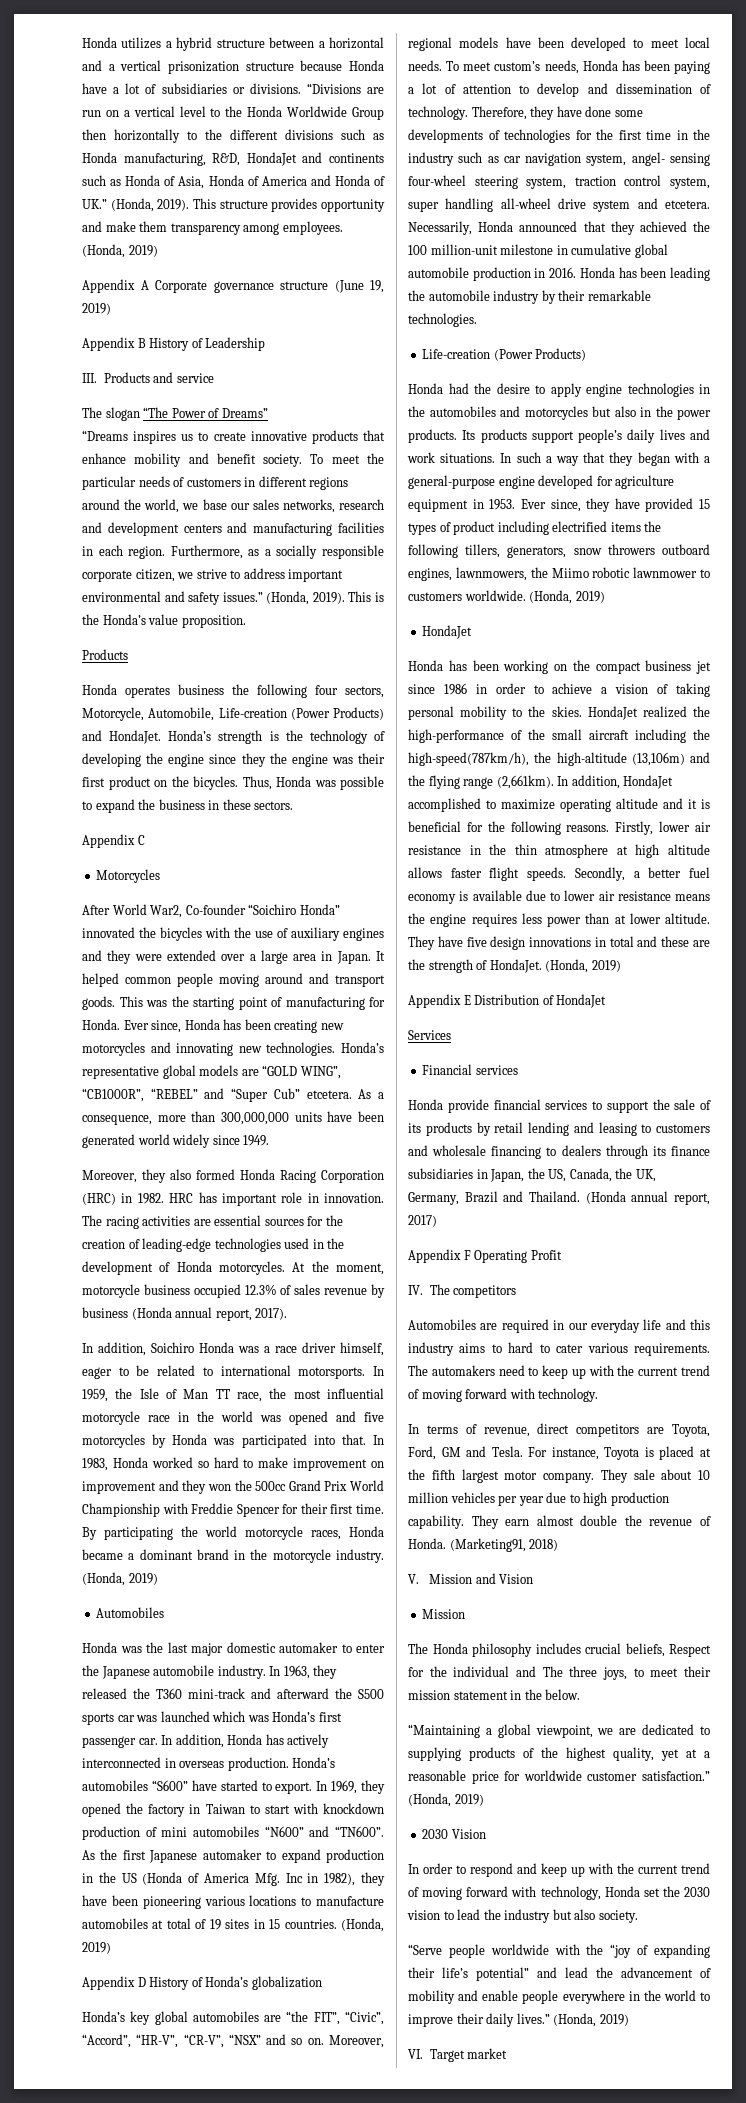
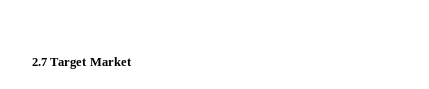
[82,37,384,51] [82,60,384,74] [82,83,384,94] [82,106,384,120] [82,129,384,143] [82,152,384,166] [82,175,385,189] [82,198,385,212] [82,221,343,235] [82,244,158,258] [82,279,384,293] [82,303,111,315] [82,337,266,351] [82,372,214,383] [82,407,268,421] [82,430,385,444] [82,453,384,467] [82,476,349,490] [82,499,384,513] [82,522,384,536] [82,545,385,559] [82,568,344,582] [82,591,384,605] [82,614,246,628] [82,649,128,660] [82,684,384,698] [82,707,384,721] [82,730,385,744] [82,753,385,767] [82,776,384,790] [82,799,294,813] [82,834,145,848] [96,869,161,883] [82,904,340,918] [82,927,384,941] [82,950,386,964] [82,973,385,987] [82,996,385,1010] [82,1019,344,1033] [82,1042,384,1056] [82,1065,341,1079] [82,1088,385,1102] [82,1111,384,1125] [82,1134,270,1148] [82,1169,384,1183] [82,1192,384,1206] [82,1215,343,1229] [82,1238,345,1252] [82,1261,384,1275] [82,1284,385,1298] [82,1307,288,1321] [82,1342,384,1356] [82,1365,385,1379] [82,1388,384,1402] [82,1411,384,1425] [82,1434,384,1448] [82,1457,384,1471] [82,1480,384,1494] [82,1503,384,1517] [82,1526,384,1540] [82,1549,384,1563] [82,1572,158,1586] [96,1607,165,1618] [82,1642,385,1656] [82,1665,338,1679] [82,1688,384,1699] [82,1711,342,1725] [82,1734,330,1748] [82,1757,336,1771] [82,1780,385,1794] [82,1803,384,1817] [82,1826,384,1840] [82,1849,384,1863] [82,1872,386,1886] [82,1895,384,1909] [82,1918,385,1932] [82,1942,111,1954] [82,1976,322,1990] [82,2011,384,2025] [82,2034,384,2048] [408,37,710,51] [408,60,710,74] [408,83,711,97] [408,106,643,120] [408,129,710,143] [408,152,710,166] [408,175,710,189] [408,198,710,212] [408,221,710,235] [408,244,668,258] [408,267,710,281] [408,290,651,304] [408,313,477,327] [422,348,587,361] [408,383,710,397] [408,406,711,420] [408,429,710,443] [407,452,710,466] [408,475,675,489] [408,498,710,512] [408,521,662,535] [408,544,710,558] [408,567,710,581] [408,590,605,604] [422,625,473,639] [408,660,711,674] [408,683,710,697] [408,706,710,720] [408,729,710,743] [408,752,710,766] [408,775,674,789] [408,798,710,812] [408,821,711,835] [408,844,710,858] [408,867,710,881] [408,890,710,904] [408,913,710,927] [408,936,710,950] [408,959,621,973] [408,994,607,1008] [408,1030,451,1040] [422,1064,518,1075] [408,1099,711,1113] [408,1122,710,1136] [408,1145,710,1159] [408,1168,656,1182] [408,1191,710,1205] [408,1215,437,1227] [408,1249,562,1263] [408,1284,517,1298] [408,1319,710,1333] [408,1342,710,1356] [408,1365,710,1379] [408,1388,599,1402] [408,1423,710,1437] [408,1446,711,1460] [408,1469,710,1483] [408,1492,669,1506] [408,1515,711,1529] [408,1538,559,1552] [408,1573,534,1584] [422,1609,466,1619] [408,1643,711,1657] [408,1666,711,1680] [408,1689,581,1700] [408,1724,710,1738] [408,1747,710,1761] [408,1770,710,1784] [408,1793,484,1807] [422,1829,486,1839] [408,1863,710,1877] [408,1886,710,1900] [407,1909,638,1923] [408,1944,710,1958] [408,1967,711,1981] [408,1990,710,2004] [408,2013,629,2027] [408,2048,508,2062] Honda utilizes a hybrid structure between a horizontal and a vertical prisonization structure because Honda have a lot of subsidiaries or divisions. “Divisions are run on a vertical level to the Honda Worldwide Group then horizontally to the different divisions such as Honda manufacturing, R&D, HondaJet and continents such as Honda of Asia, Honda of America and Honda of UK.” (Honda, 2019). This structure provides opportunity and make them transparency among employees. (Honda, 2019) // Appendix A Corporate governance structure (June 19, 2019) // Appendix B History of Leadership // III. Products and service // The slogan “The Power of Dreams” // “Dreams inspires us to create innovative products that enhance mobility and benefit society. To meet the particular needs of customers in different regions around the world, we base our sales networks, research and development centers and manufacturing facilities in each region. Furthermore, as a socially responsible corporate citizen, we strive to address important environmental and safety issues.” (Honda, 2019). This is the Honda’s value proposition. // Products // Honda operates business the following four sectors, Motorcycle, Automobile, Life-creation (Power Products) and HondaJet. Honda’s strength is the technology of developing the engine since they the engine was their first product on the bicycles. Thus, Honda was possible to expand the business in these sectors. // Appendix C // Motorcycles // After World War2, Co-founder “Soichiro Honda” innovated the bicycles with the use of auxiliary engines and they were extended over a large area in Japan. It helped common people moving around and transport goods. This was the starting point of manufacturing for Honda. Ever since, Honda has been creating new motorcycles and innovating new technologies. Honda’s representative global models are “GOLD WING”, “CB1000R”, “REBEL” and “Super Cub” etcetera. As a consequence, more than 300,000,000 units have been generated world widely since 1949. // Moreover, they also formed Honda Racing Corporation (HRC) in 1982. HRC has important role in innovation. The racing activities are essential sources for the creation of leading-edge technologies used in the development of Honda motorcycles. At the moment, motorcycle business occupied 12.3% of sales revenue by business (Honda annual report, 2017). // In addition, Soichiro Honda was a race driver himself, eager to be related to international motorsports. In 1959, the Isle of Man TT race, the most influential motorcycle race in the world was opened and five motorcycles by Honda was participated into that. In 1983, Honda worked so hard to make improvement on improvement and they won the 500cc Grand Prix World Championship with Freddie Spencer for their first time. By participating the world motorcycle races, Honda became a dominant brand in the motorcycle industry. (Honda, 2019) // Automobiles // Honda was the last major domestic automaker to enter the Japanese automobile industry. In 1963, they released the T360 mini-track and afterward the S500 sports car was launched which was Honda’s first passenger car. In addition, Honda has actively interconnected in overseas production. Honda’s automobiles “S600” have started to export. In 1969, they opened the factory in Taiwan to start with knockdown production of mini automobiles “N600” and “TN600”. As the first Japanese automaker to expand production in the US (Honda of America Mfg. Inc in 1982), they have been pioneering various locations to manufacture automobiles at total of 19 sites in 15 countries. (Honda, 2019) // Appendix D History of Honda’s globalization // Honda’s key global automobiles are “the FIT”, “Civic”, “Accord”, “HR-V”, “CR-V”, “NSX” and so on. Moreover, regional models have been developed to meet local needs. To meet custom’s needs, Honda has been paying a lot of attention to develop and dissemination of technology. Therefore, they have done some developments of technologies for the first time in the industry such as car navigation system, angel- sensing four-wheel steering system, traction control system, super handling all-wheel drive system and etcetera. Necessarily, Honda announced that they achieved the 100 million-unit milestone in cumulative global automobile production in 2016. Honda has been leading the automobile industry by their remarkable technologies. // Life-creation (Power Products) // Honda had the desire to apply engine technologies in the automobiles and motorcycles but also in the power products. Its products support people’s daily lives and work situations. In such a way that they began with a general-purpose engine developed for agriculture equipment in 1953. Ever since, they have provided 15 types of product including electrified items the following tillers, generators, snow throwers outboard engines, lawnmowers, the Miimo robotic lawnmower to customers worldwide. (Honda, 2019) // HondaJet // Honda has been working on the compact business jet since 1986 in order to achieve a vision of taking personal mobility to the skies. HondaJet realized the high-performance of the small aircraft including the high-speed(787km/h), the high-altitude (13,106m) and the flying range (2,661km). In addition, HondaJet accomplished to maximize operating altitude and it is beneficial for the following reasons. Firstly, lower air resistance in the thin atmosphere at high altitude allows faster flight speeds. Secondly, a better fuel economy is available due to lower air resistance means the engine requires less power than at lower altitude. They have five design innovations in total and these are the strength of HondaJet. (Honda, 2019) // Appendix E Distribution of HondaJet // Services // Financial services // Honda provide financial services to support the sale of its products by retail lending and leasing to customers and wholesale financing to dealers through its finance subsidiaries in Japan, the US, Canada, the UK, Germany, Brazil and Thailand. (Honda annual report, 2017) // Appendix F Operating Profit // IV. The competitors // Automobiles are required in our everyday life and this industry aims to hard to cater various requirements. The automakers need to keep up with the current trend of moving forward with technology. // In terms of revenue, direct competitors are Toyota, Ford, GM and Tesla. For instance, Toyota is placed at the fifth largest motor company. They sale about 10 million vehicles per year due to high production capability. They earn almost double the revenue of Honda. (Marketing91, 2018) // V. Mission and Vision // Mission // The Honda philosophy includes crucial beliefs, Respect for the individual and The three joys, to meet their mission statement in the below. // “Maintaining a global viewpoint, we are dedicated to supplying products of the highest quality, yet at a reasonable price for worldwide customer satisfaction.” (Honda, 2019) // 2030 Vision // In order to respond and keep up with the current trend of moving forward with technology, Honda set the 2030 vision to lead the industry but also society. // “Serve people worldwide with the “joy of expanding their life’s potential” and lead the advancement of mobility and enable people everywhere in the world to improve their daily lives.” (Honda, 2019) // VI. Target market -> [32,57,132,69] 2.7 Target Market

